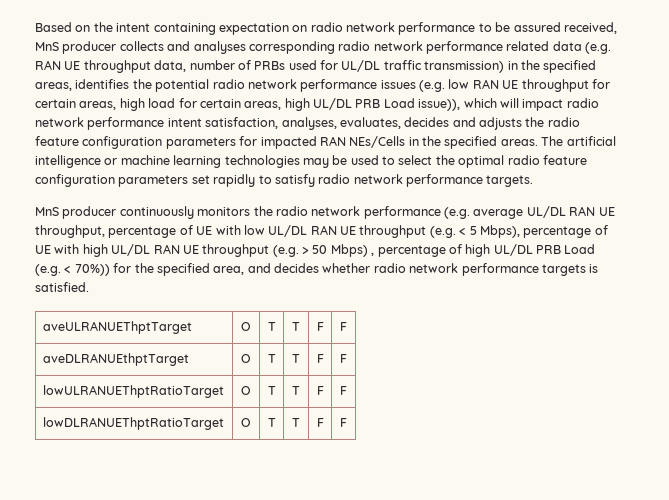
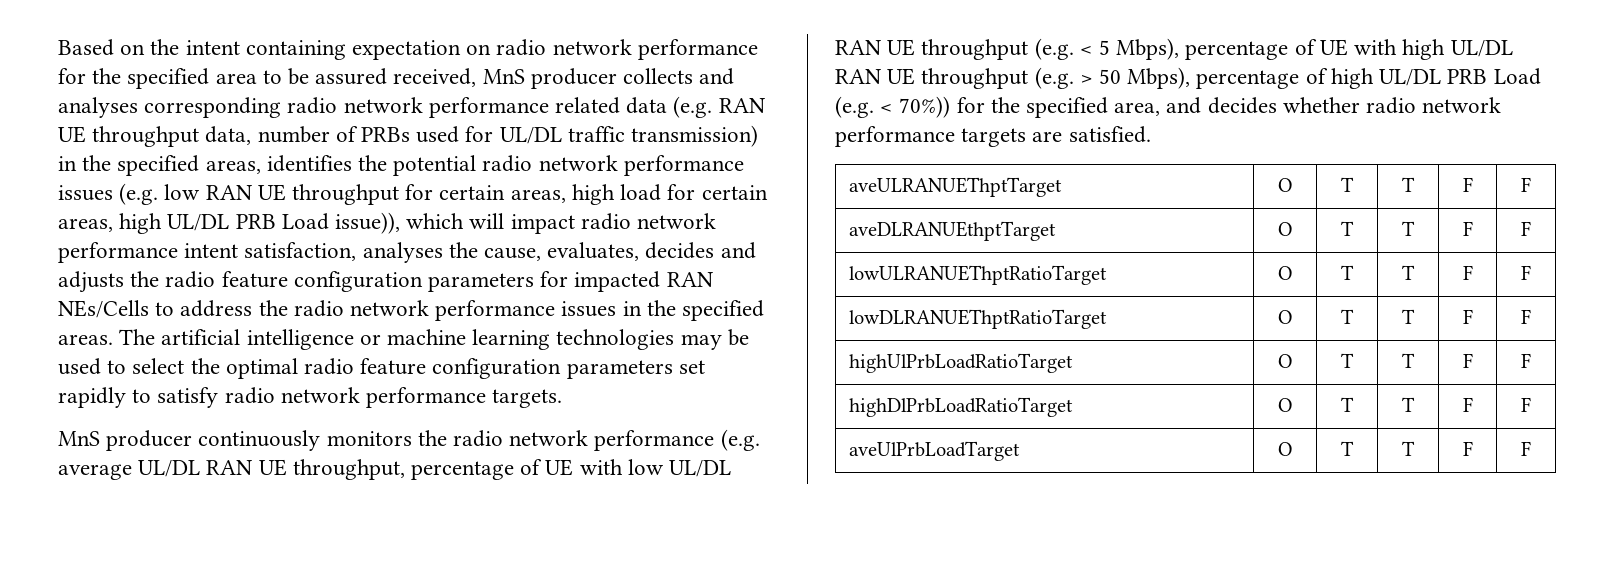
(476, 28) none -> [58,68,257,89] for the specified area
[281,117,337,130] analyses, -> [362,242,542,263] analyses the cause,
(406, 142) none -> [155,300,617,321] to address the radio network performance issues
[330,244,375,257] Mbps) , -> [1127,67,1191,89] Mbps),
[589,264,599,273] is -> [1032,131,1063,142] are
(347, 422) none -> [849,353,1074,373] [1278,354,1292,368] [1341,353,1354,368] [1402,353,1415,368] [1462,353,1473,368] [1521,353,1531,368] [849,397,1074,417] [1278,398,1292,412] [1341,397,1354,412] [1402,397,1415,412] [1462,397,1473,412] [1521,397,1531,412] [849,441,1021,461] [1278,442,1292,456] [1341,441,1354,456] [1402,441,1415,456] [1462,441,1473,456] [1521,441,1531,456] // highUlPrbLoadRatioTarget | O | T | T | F | F // highDlPrbLoadRatioTarget | O | T | T | F | F // aveUlPrbLoadTarget | O | T | T | F | F

